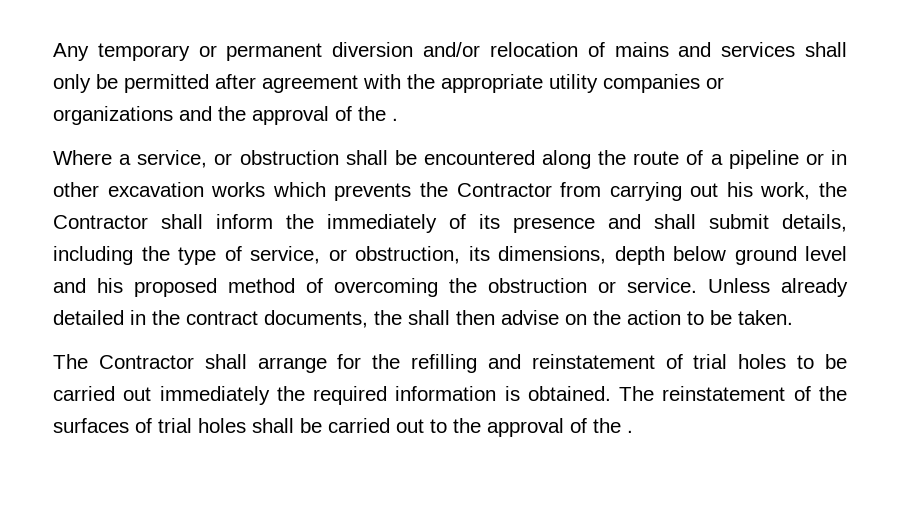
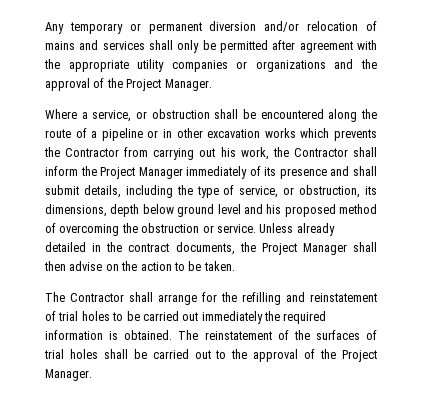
[392,118,398,121] . -> [126,79,212,91] Project Manager.
(314, 221) none -> [100,167,183,179] Project Manager
(402, 317) none -> [261,243,347,255] Project Manager
[627,430,633,433] . -> [342,350,378,362] [45,369,92,381] Project Manager.

